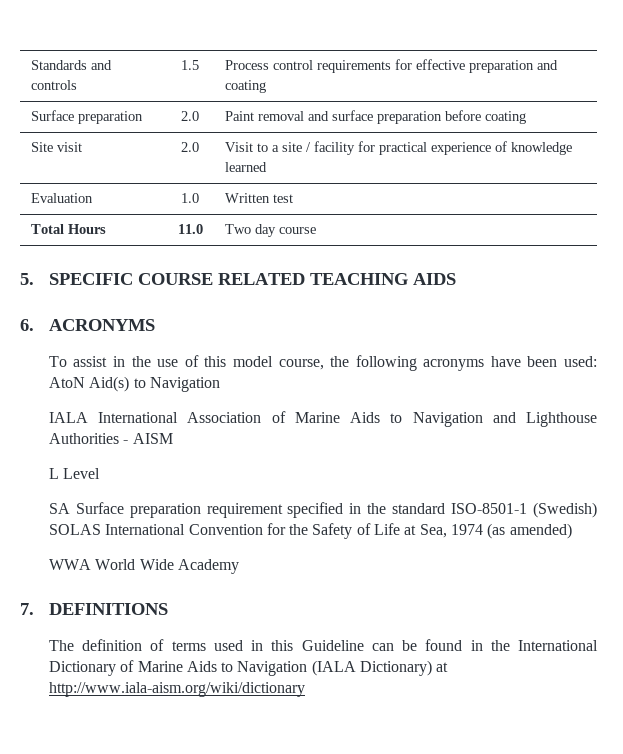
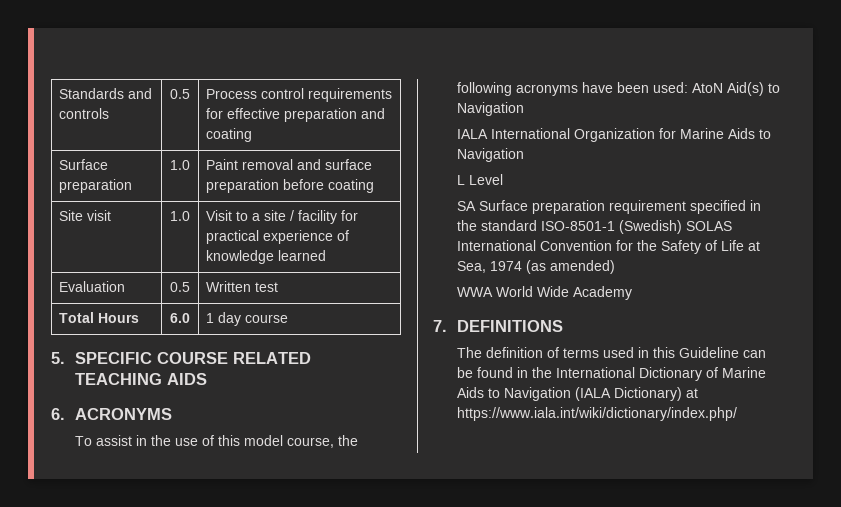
[181,60,199,70] 1.5 -> [170,89,190,99] 0.5
[181,111,199,121] 2.0 -> [170,160,190,170] 1.0
[181,142,199,152] 2.0 -> [170,211,190,221] 1.0
[181,193,199,203] 1.0 -> [170,282,190,292] 0.5
[177,224,203,234] [225,224,252,234] 11.0 | Two -> [170,313,190,323] [206,313,215,323] 6.0 | 1
[187,411,597,427] [48,433,173,444] Association of Marine Aids to Navigation and Lighthouse Authorities - AISM -> [574,128,772,142] [457,148,525,162] Organization for Marine Aids to Navigation
[48,682,305,697] http://www.iala-aism.org/wiki/dictionary -> [457,407,738,421] https://www.iala.int/wiki/dictionary/index.php/

